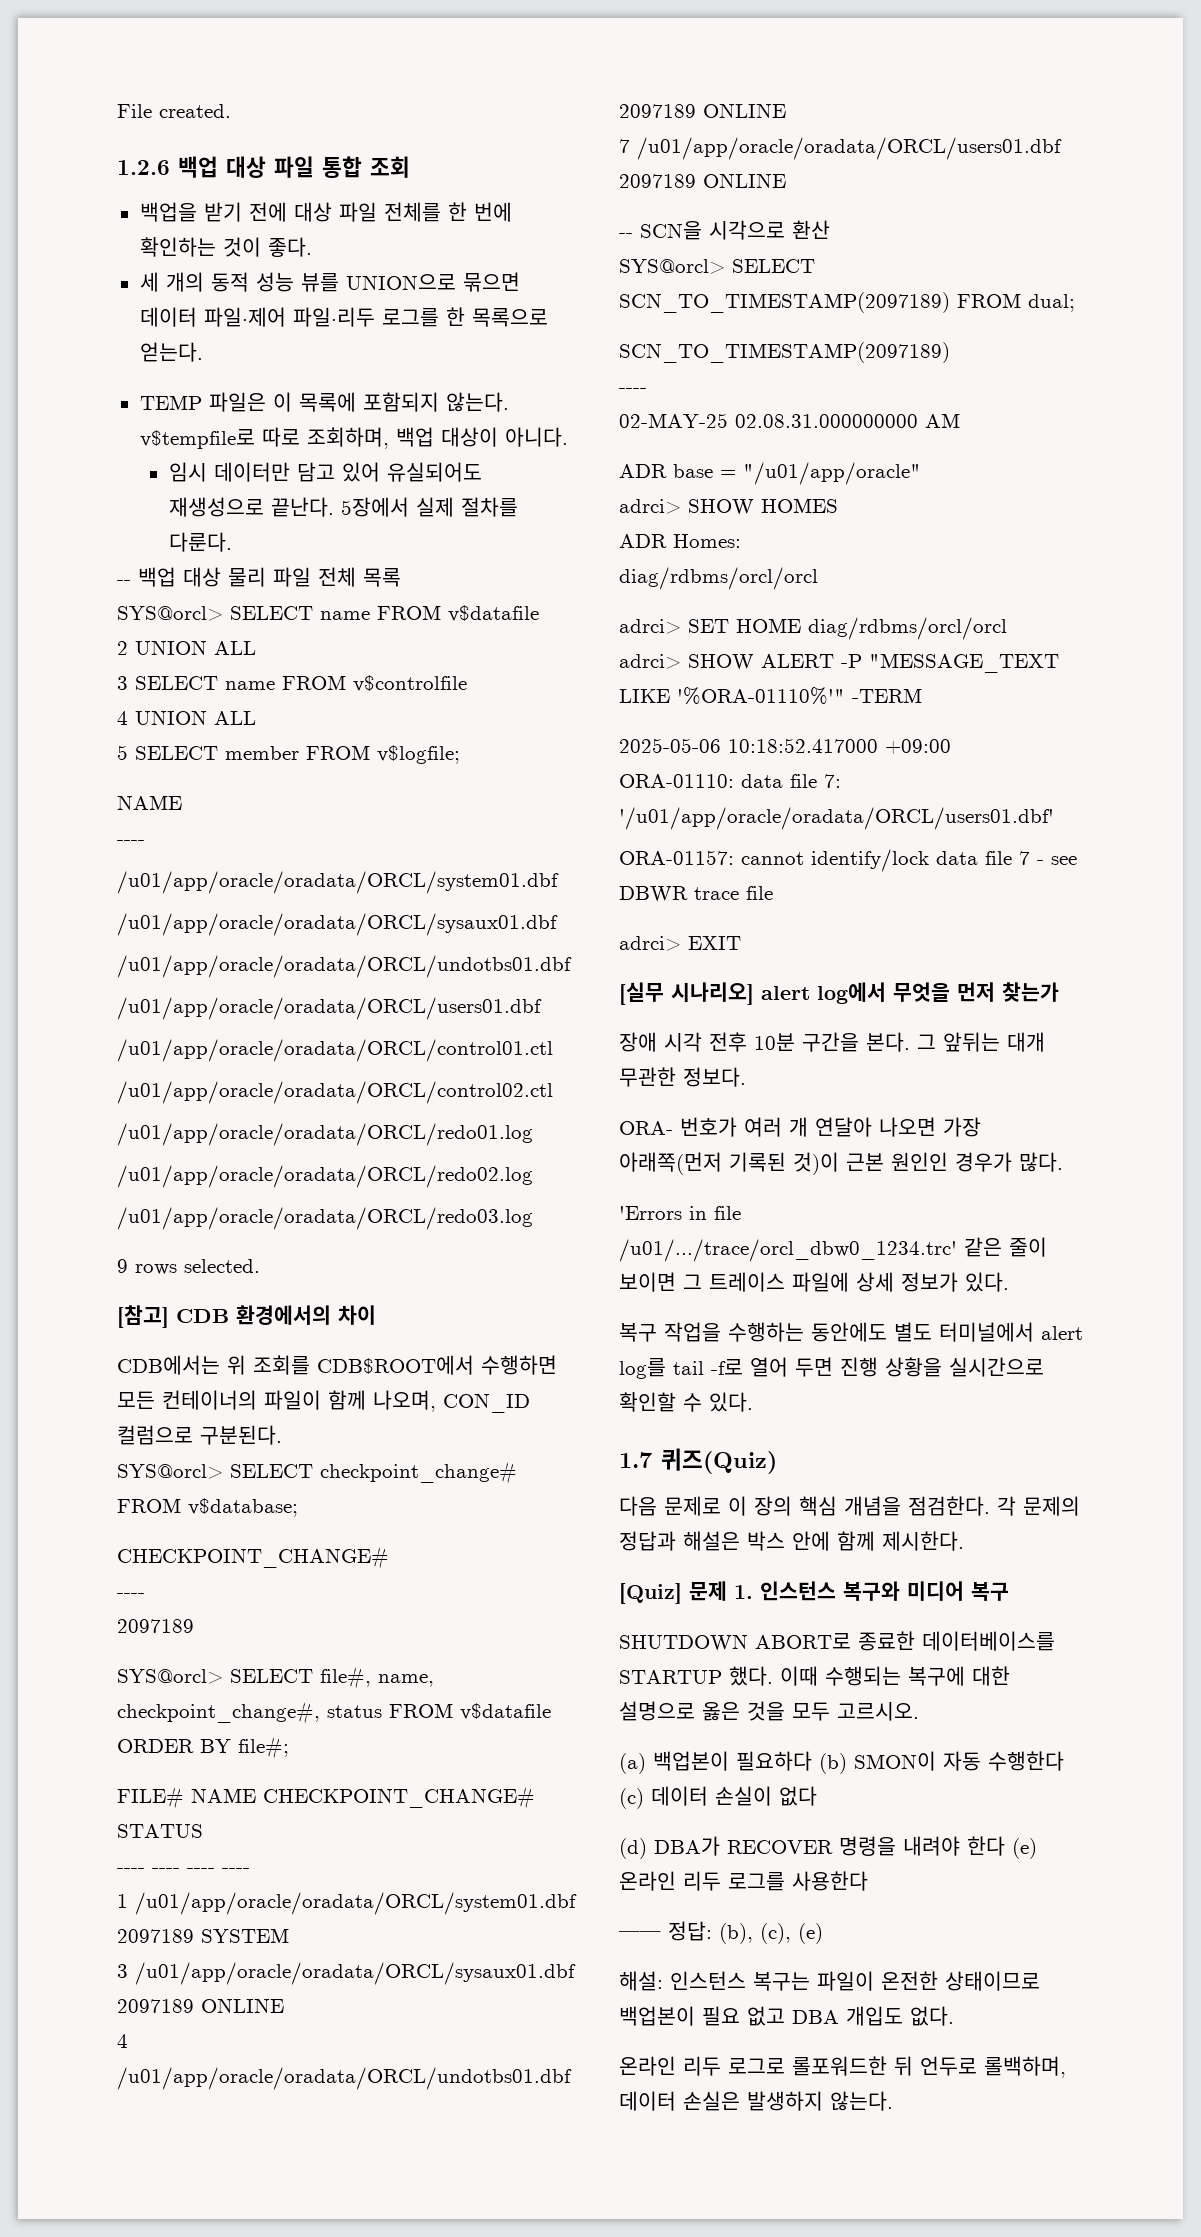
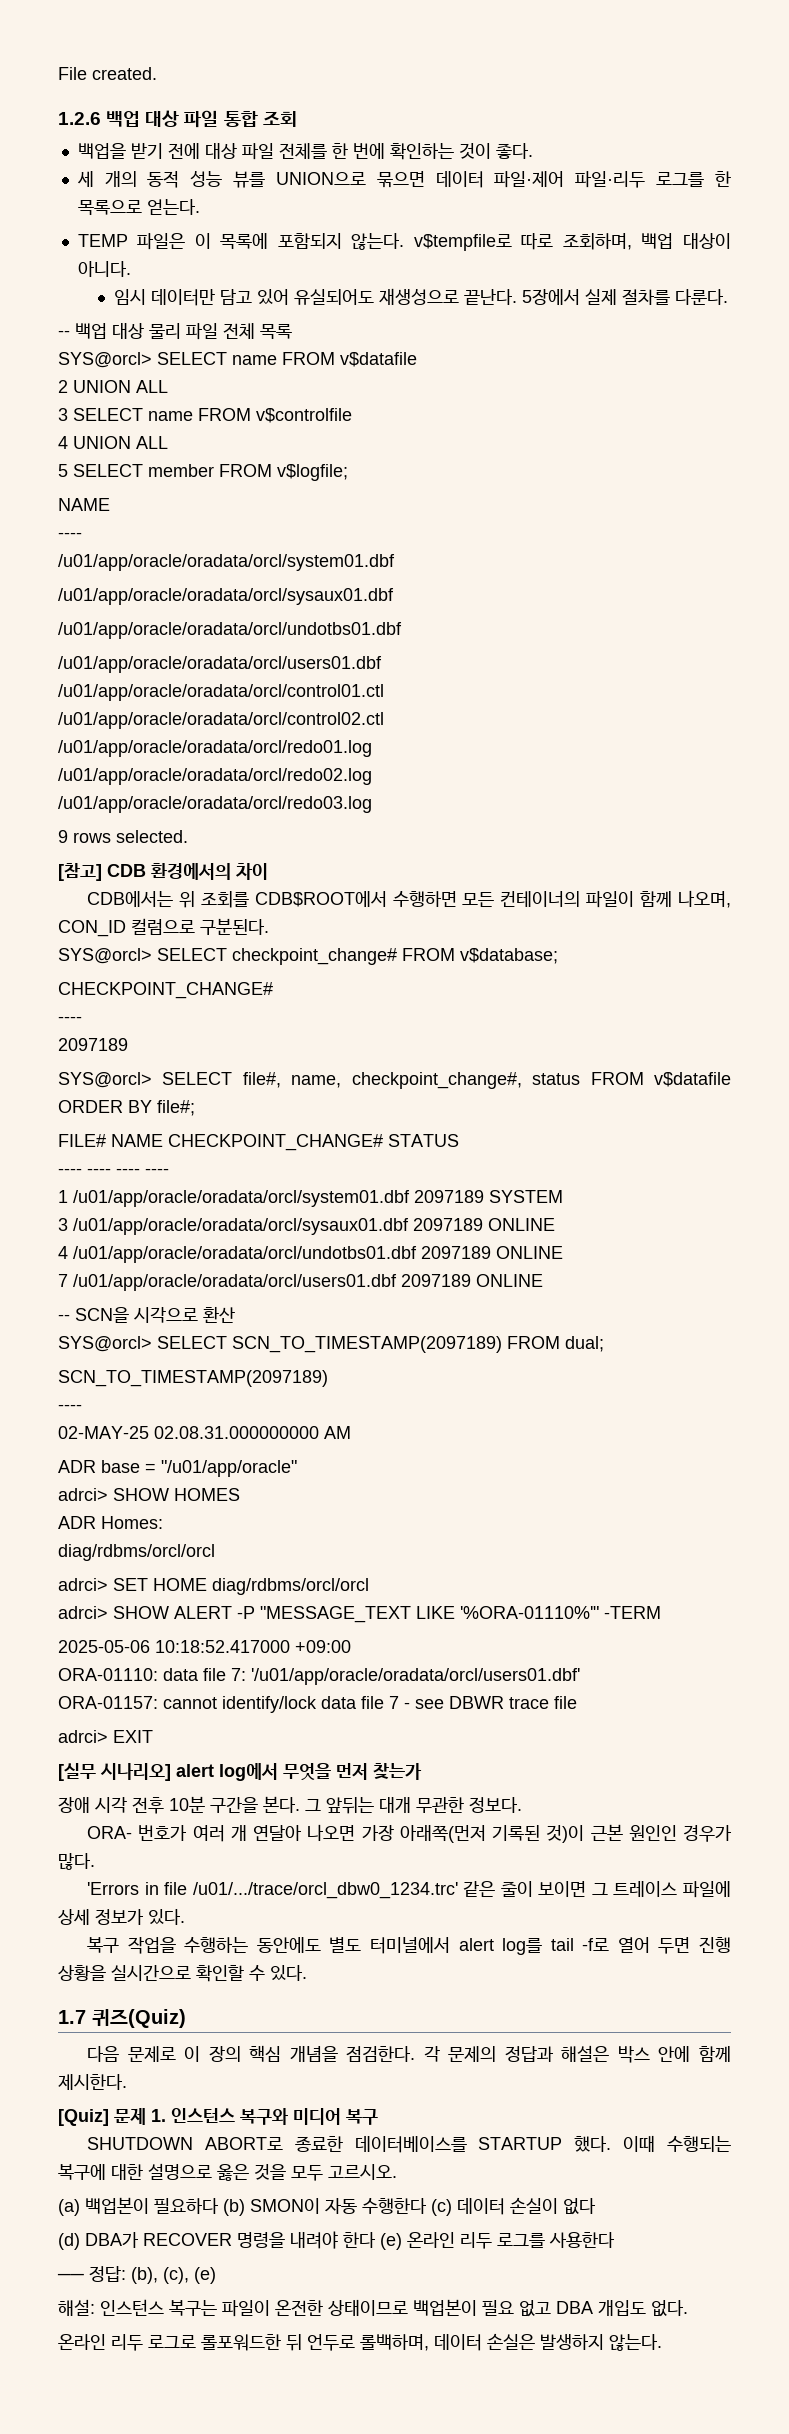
[117,871,559,894] [117,913,558,936] [117,955,572,978] [117,997,542,1020] [117,1039,553,1062] [117,1081,553,1104] [117,1123,533,1146] [117,1165,533,1188] [117,1207,533,1230] /u01/app/oracle/oradata/ORCL/system01.dbf // /u01/app/oracle/oradata/ORCL/sysaux01.dbf // /u01/app/oracle/oradata/ORCL/undotbs01.dbf // /u01/app/oracle/oradata/ORCL/users01.dbf // /u01/app/oracle/oradata/ORCL/control01.ctl // /u01/app/oracle/oradata/ORCL/control02.ctl // /u01/app/oracle/oradata/ORCL/redo01.log // /u01/app/oracle/oradata/ORCL/redo02.log // /u01/app/oracle/oradata/ORCL/redo03.log -> [58,554,395,571] [58,588,394,605] [58,622,402,639] [58,656,382,673] [58,684,384,701] [58,712,384,729] [58,740,372,757] [58,768,372,785] [58,796,372,813] /u01/app/oracle/oradata/orcl/system01.dbf // /u01/app/oracle/oradata/orcl/sysaux01.dbf // /u01/app/oracle/oradata/orcl/undotbs01.dbf // /u01/app/oracle/oradata/orcl/users01.dbf // /u01/app/oracle/oradata/orcl/control01.ctl // /u01/app/oracle/oradata/orcl/control02.ctl // /u01/app/oracle/oradata/orcl/redo01.log // /u01/app/oracle/oradata/orcl/redo02.log // /u01/app/oracle/oradata/orcl/redo03.log
[135,1892,577,1915] /u01/app/oracle/oradata/ORCL/system01.dbf -> [73,1190,410,1207] /u01/app/oracle/oradata/orcl/system01.dbf
[135,1962,576,1985] /u01/app/oracle/oradata/ORCL/sysaux01.dbf -> [73,1218,409,1235] /u01/app/oracle/oradata/orcl/sysaux01.dbf
[117,2067,572,2090] /u01/app/oracle/oradata/ORCL/undotbs01.dbf -> [73,1246,417,1263] /u01/app/oracle/oradata/orcl/undotbs01.dbf
[637,137,1062,160] /u01/app/oracle/oradata/ORCL/users01.dbf -> [73,1274,397,1291] /u01/app/oracle/oradata/orcl/users01.dbf
[619,807,1054,830] '/u01/app/oracle/oradata/ORCL/users01.dbf' -> [251,1668,580,1685] '/u01/app/oracle/oradata/orcl/users01.dbf'

